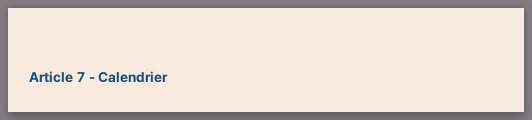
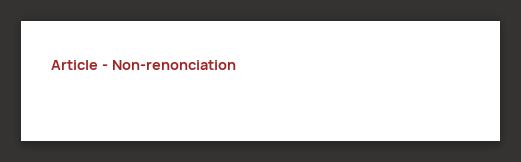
[76,71,169,83] 7 - Calendrier -> [101,60,236,70] - Non-renonciation

